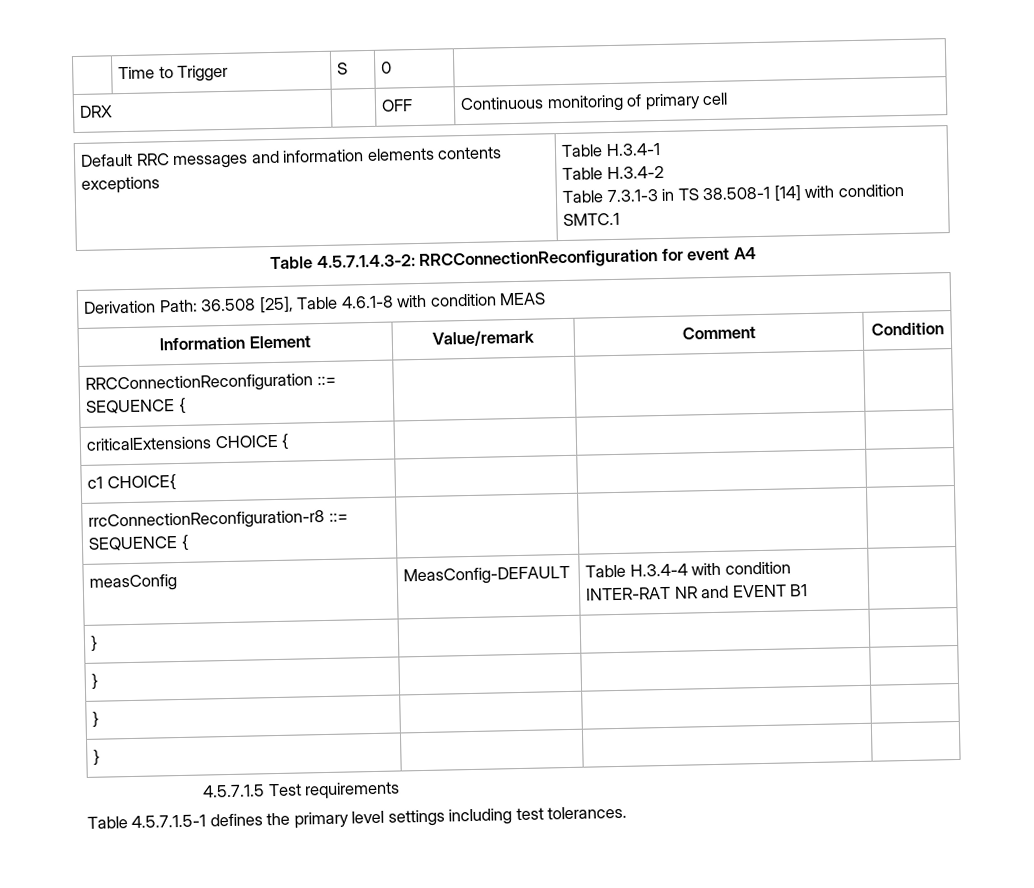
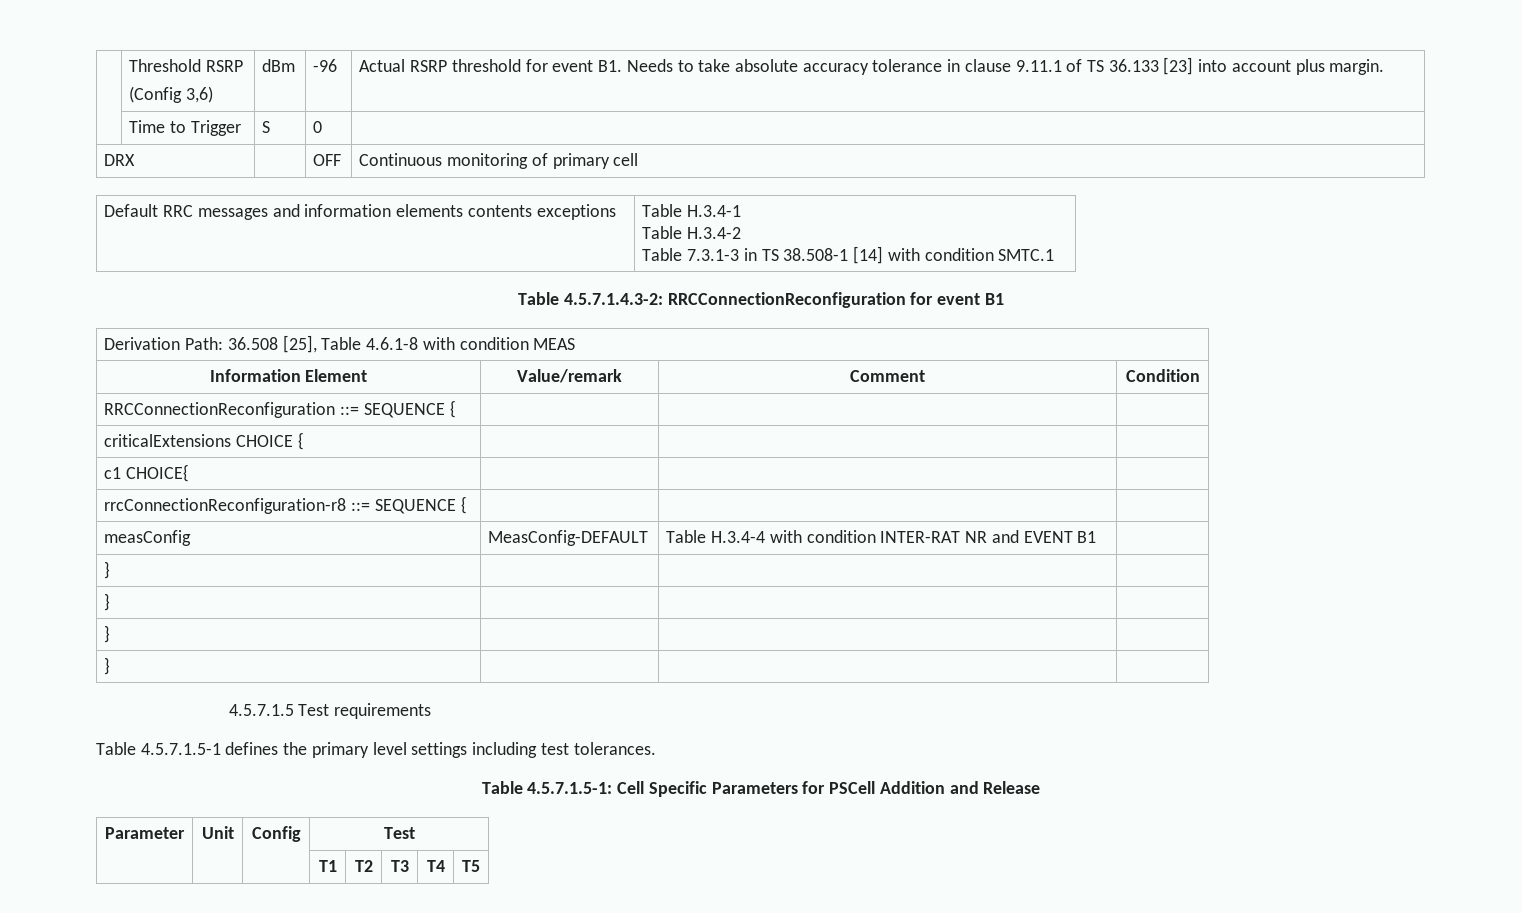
(118, 73) none -> [129,59,244,72] [129,86,214,103] [262,59,296,72] [313,59,338,72] [359,57,1385,75] | Threshold RSRP // (Config 3,6) | dBm | -96 | Actual RSRP threshold for event B1. Needs to take absolute accuracy tolerance in clause 9.11.1 of TS 36.133 [23] into account plus margin. //
[732,247,757,260] A4 -> [984,293,1004,305] B1
(628, 812) none -> [481,781,1041,797] [105,827,185,839] [201,826,234,839] [251,826,301,842] [383,827,415,839] [318,860,337,872] [354,860,373,872] [390,860,409,872] [426,860,445,872] [462,860,480,872] // Table 4.5.7.1.5-1: Cell Specific Parameters for PSCell Addition and Release // Parameter | Unit | Config | Test // | | | T1 | T2 | T3 | T4 | T5

